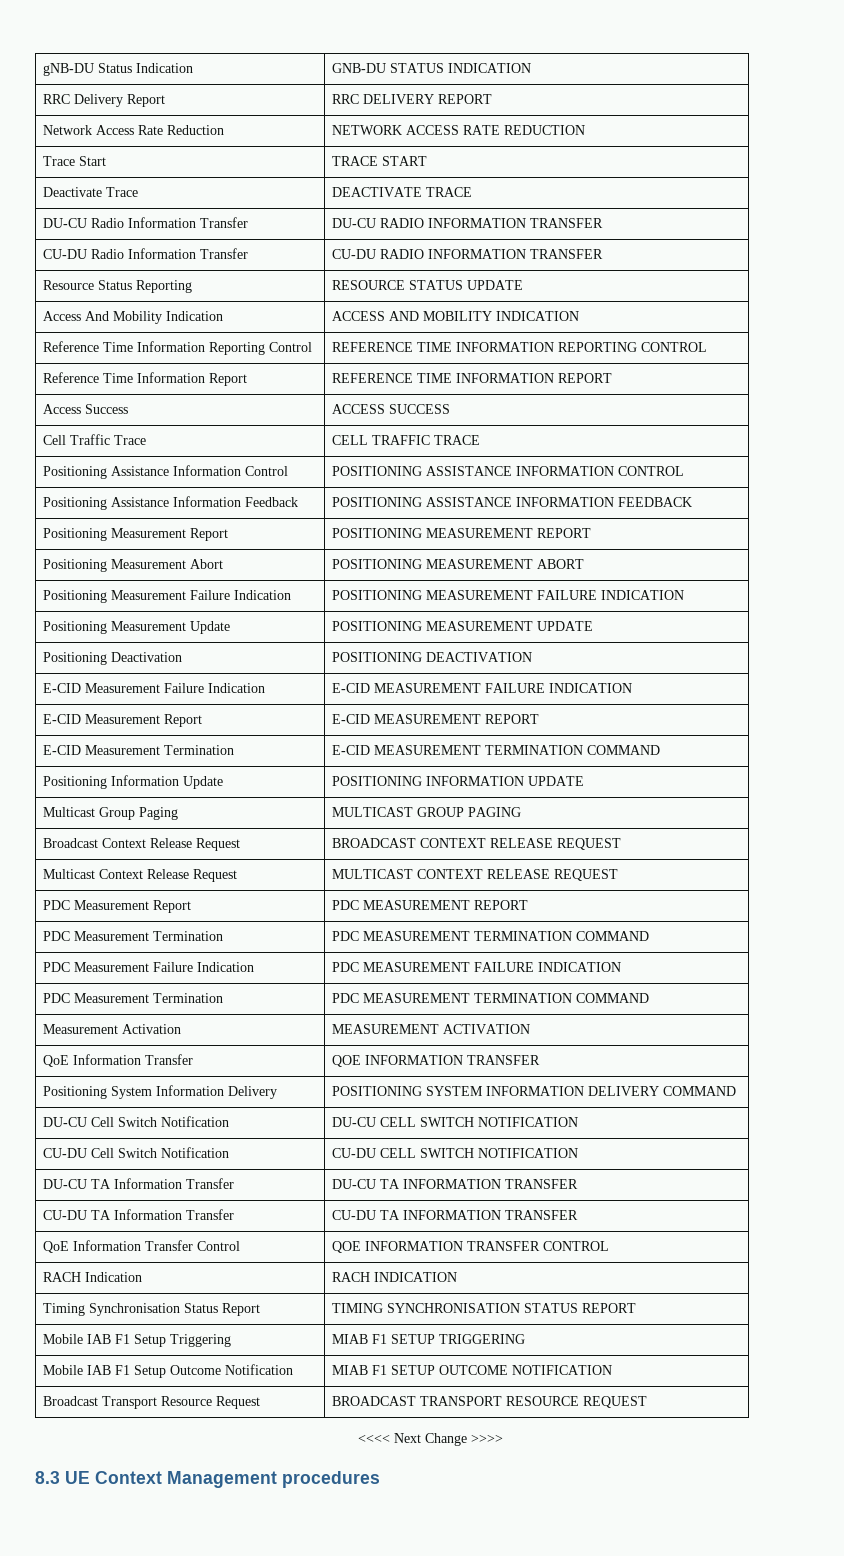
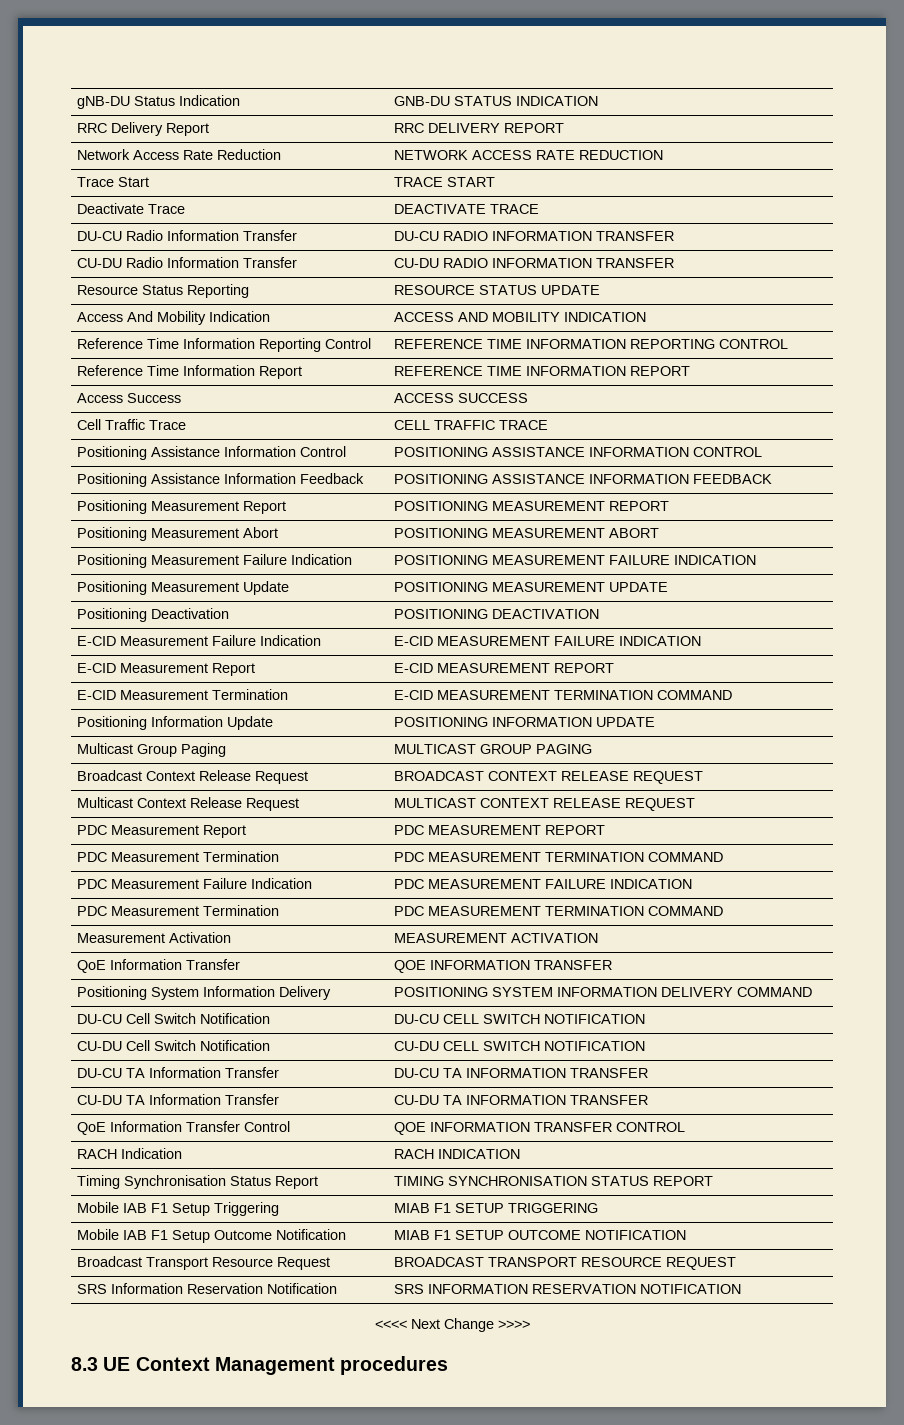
(647, 1402) none -> [76,1283,337,1294] [393,1284,741,1294] // SRS Information Reservation Notification | SRS INFORMATION RESERVATION NOTIFICATION

